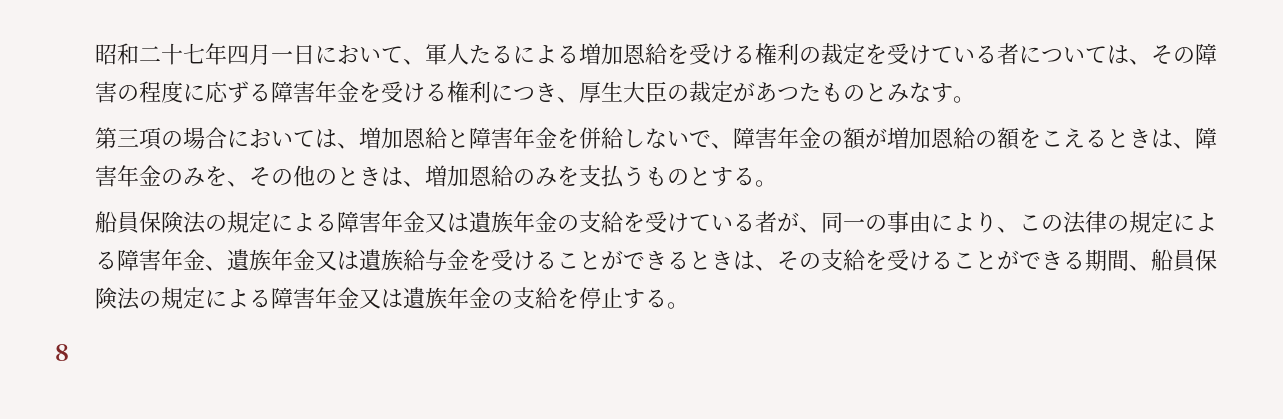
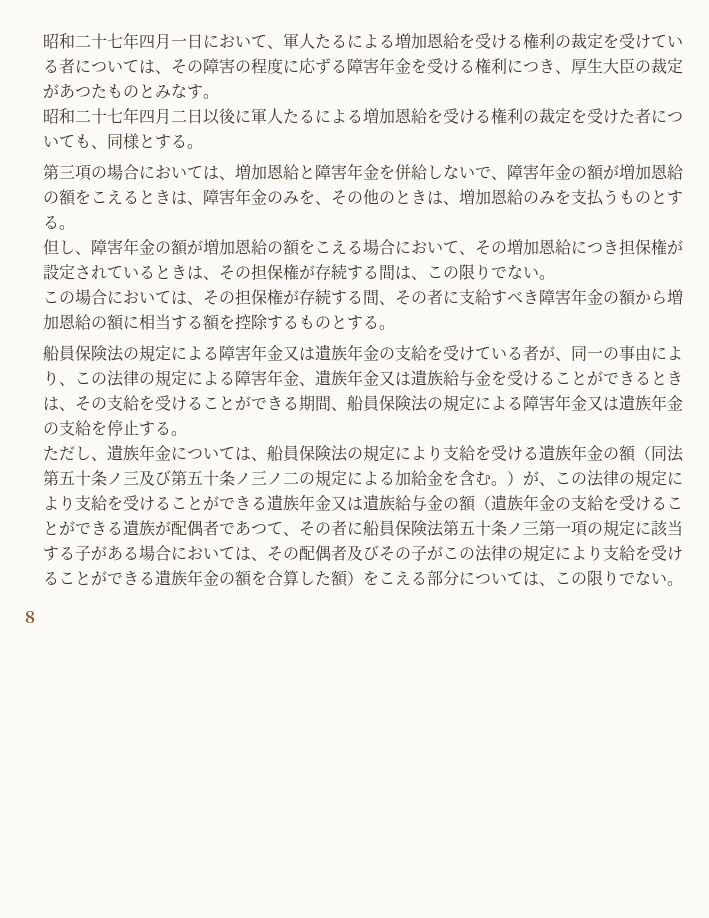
(975, 99) none -> [42,107,683,125] [42,133,203,149] // 昭和二十七年四月二日以後に軍人たるによる増加恩給を受ける権利の裁定を受けた者についても、同様とする。
(777, 183) none -> [42,238,683,256] [42,264,555,280] [42,288,683,306] [42,314,395,331] // 但し、障害年金の額が増加恩給の額をこえる場合において、その増加恩給につき担保権が設定されているときは、その担保権が存続する間は、この限りでない。 // この場合においては、その担保権が存続する間、その者に支給すべき障害年金の額から増加恩給の額に相当する額を控除するものとする。
(689, 305) none -> [42,444,684,462] [42,470,683,487] [42,494,683,512] [42,519,683,537] [42,545,683,562] [42,569,683,587] // ただし、遺族年金については、船員保険法の規定により支給を受ける遺族年金の額（同法第五十条ノ三及び第五十条ノ三ノ二の規定による加給金を含む。）が、この法律の規定により支給を受けることができる遺族年金又は遺族給与金の額（遺族年金の支給を受けることができる遺族が配偶者であつて、その者に船員保険法第五十条ノ三第一項の規定に該当する子がある場合においては、その配偶者及びその子がこの法律の規定により支給を受けることができる遺族年金の額を合算した額）をこえる部分については、この限りでない。

